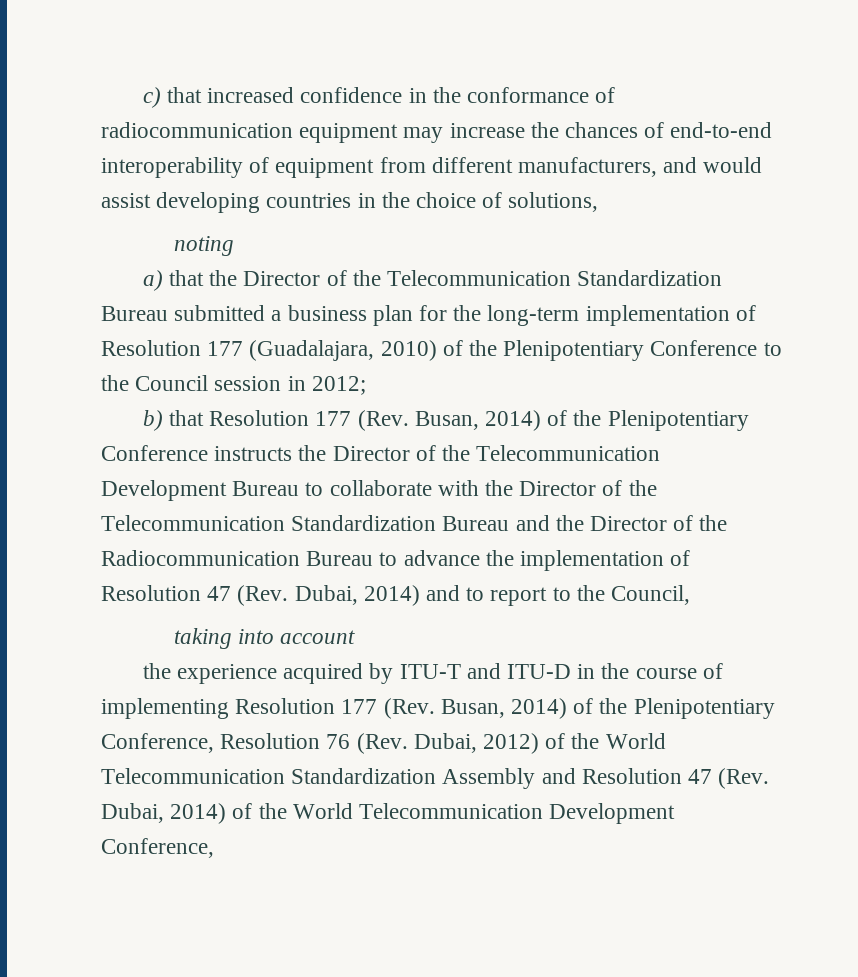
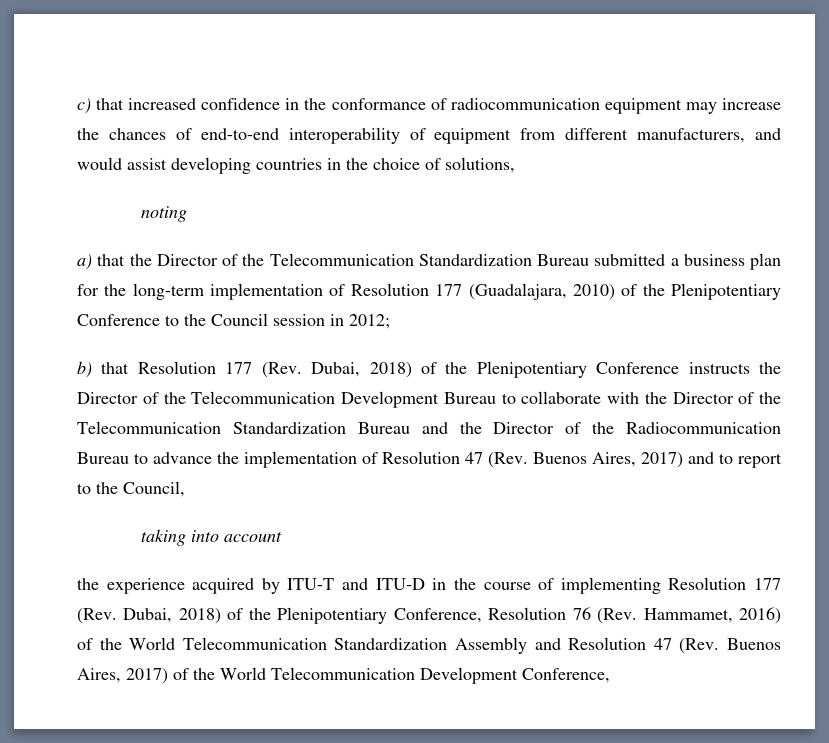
[414,410,541,431] Busan, 2014) -> [311,362,412,378] Dubai, 2018)
[294,585,420,606] Dubai, 2014) -> [533,452,683,468] Buenos Aires, 2017)
[440,698,568,719] Busan, 2014) -> [123,608,221,624] Dubai, 2018)
[413,733,540,754] Dubai, 2012) -> [643,607,782,624] Hammamet, 2016)
[101,803,227,824] Dubai, 2014) -> [727,638,782,650] [77,668,168,684] Buenos Aires, 2017)

